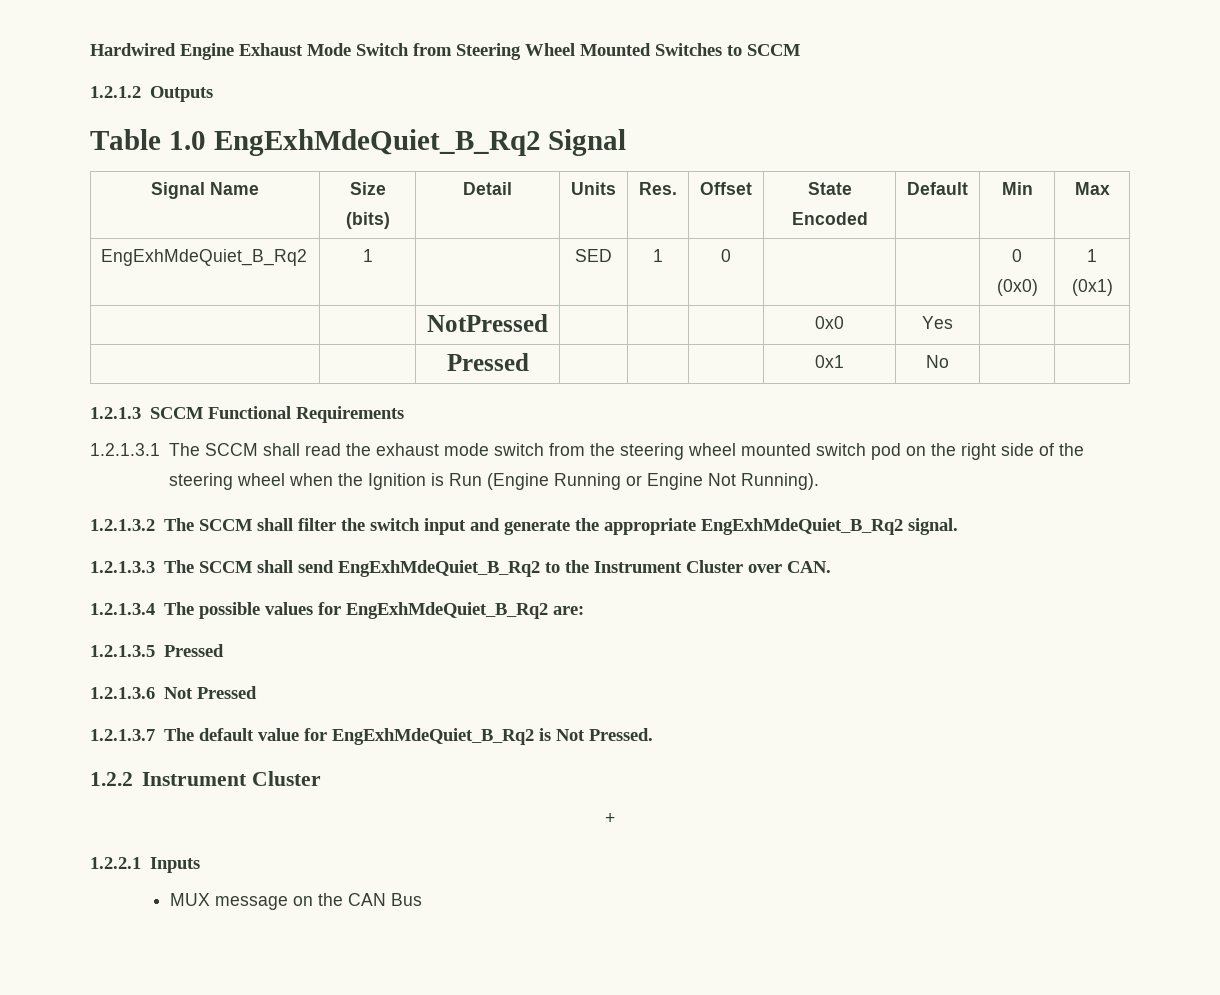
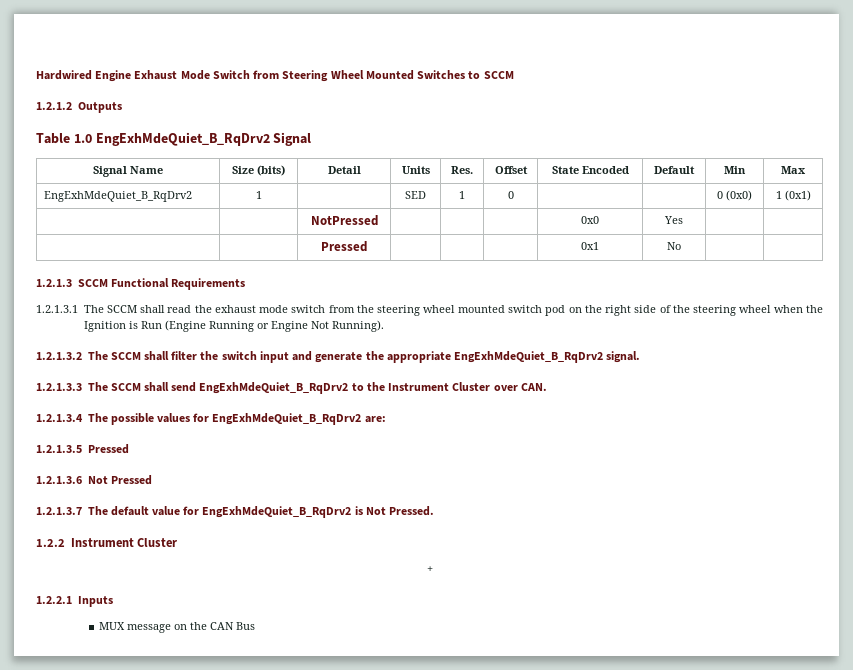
[213,129,541,156] EngExhMdeQuiet_B_Rq2 -> [95,132,270,146] EngExhMdeQuiet_B_RqDrv2
[101,249,308,266] EngExhMdeQuiet_B_Rq2 -> [43,191,192,202] EngExhMdeQuiet_B_RqDrv2
[700,518,903,535] EngExhMdeQuiet_B_Rq2 -> [454,351,604,363] EngExhMdeQuiet_B_RqDrv2
[337,560,540,577] EngExhMdeQuiet_B_Rq2 -> [199,382,349,394] EngExhMdeQuiet_B_RqDrv2
[345,602,548,619] EngExhMdeQuiet_B_Rq2 -> [212,413,362,425] EngExhMdeQuiet_B_RqDrv2
[331,728,534,745] EngExhMdeQuiet_B_Rq2 -> [202,506,352,518] EngExhMdeQuiet_B_RqDrv2

